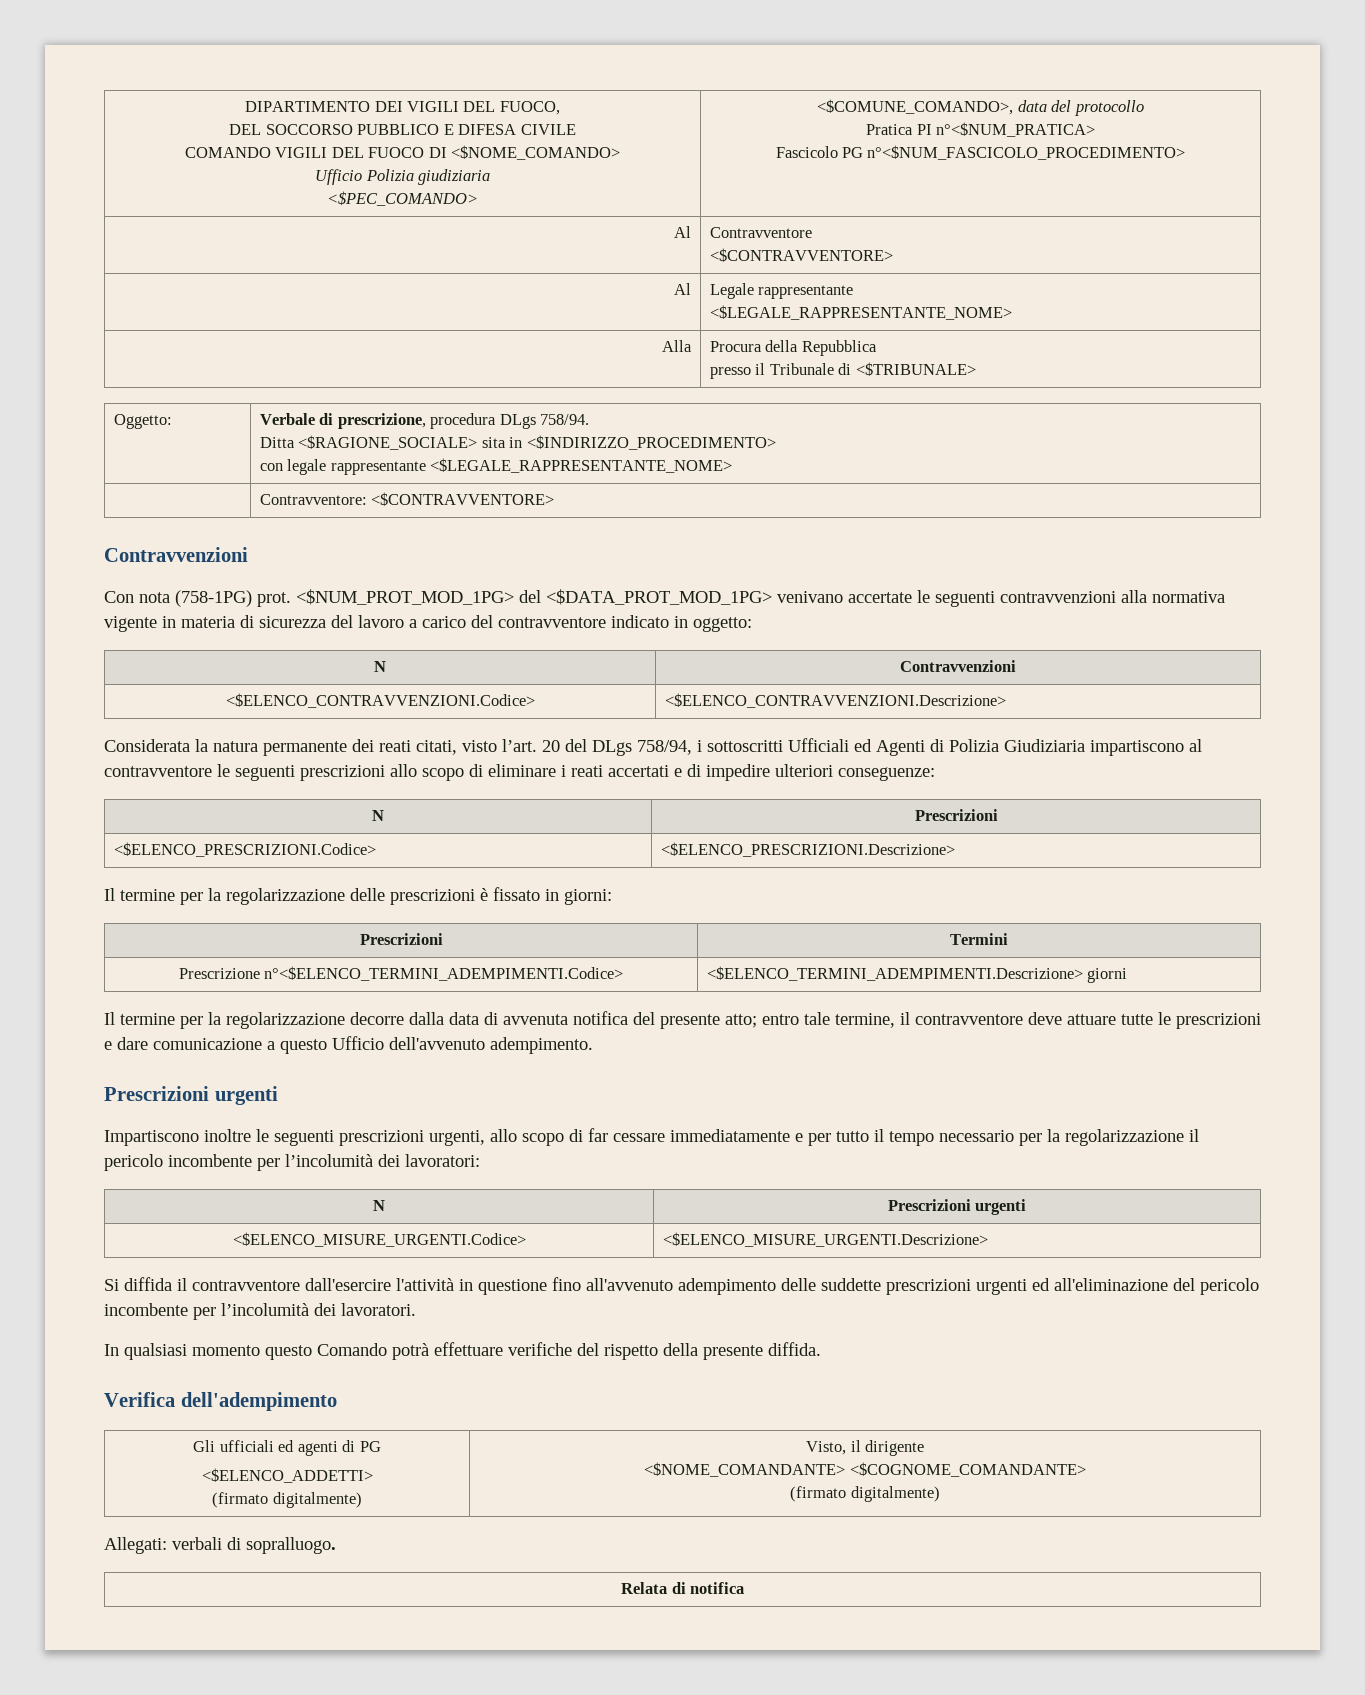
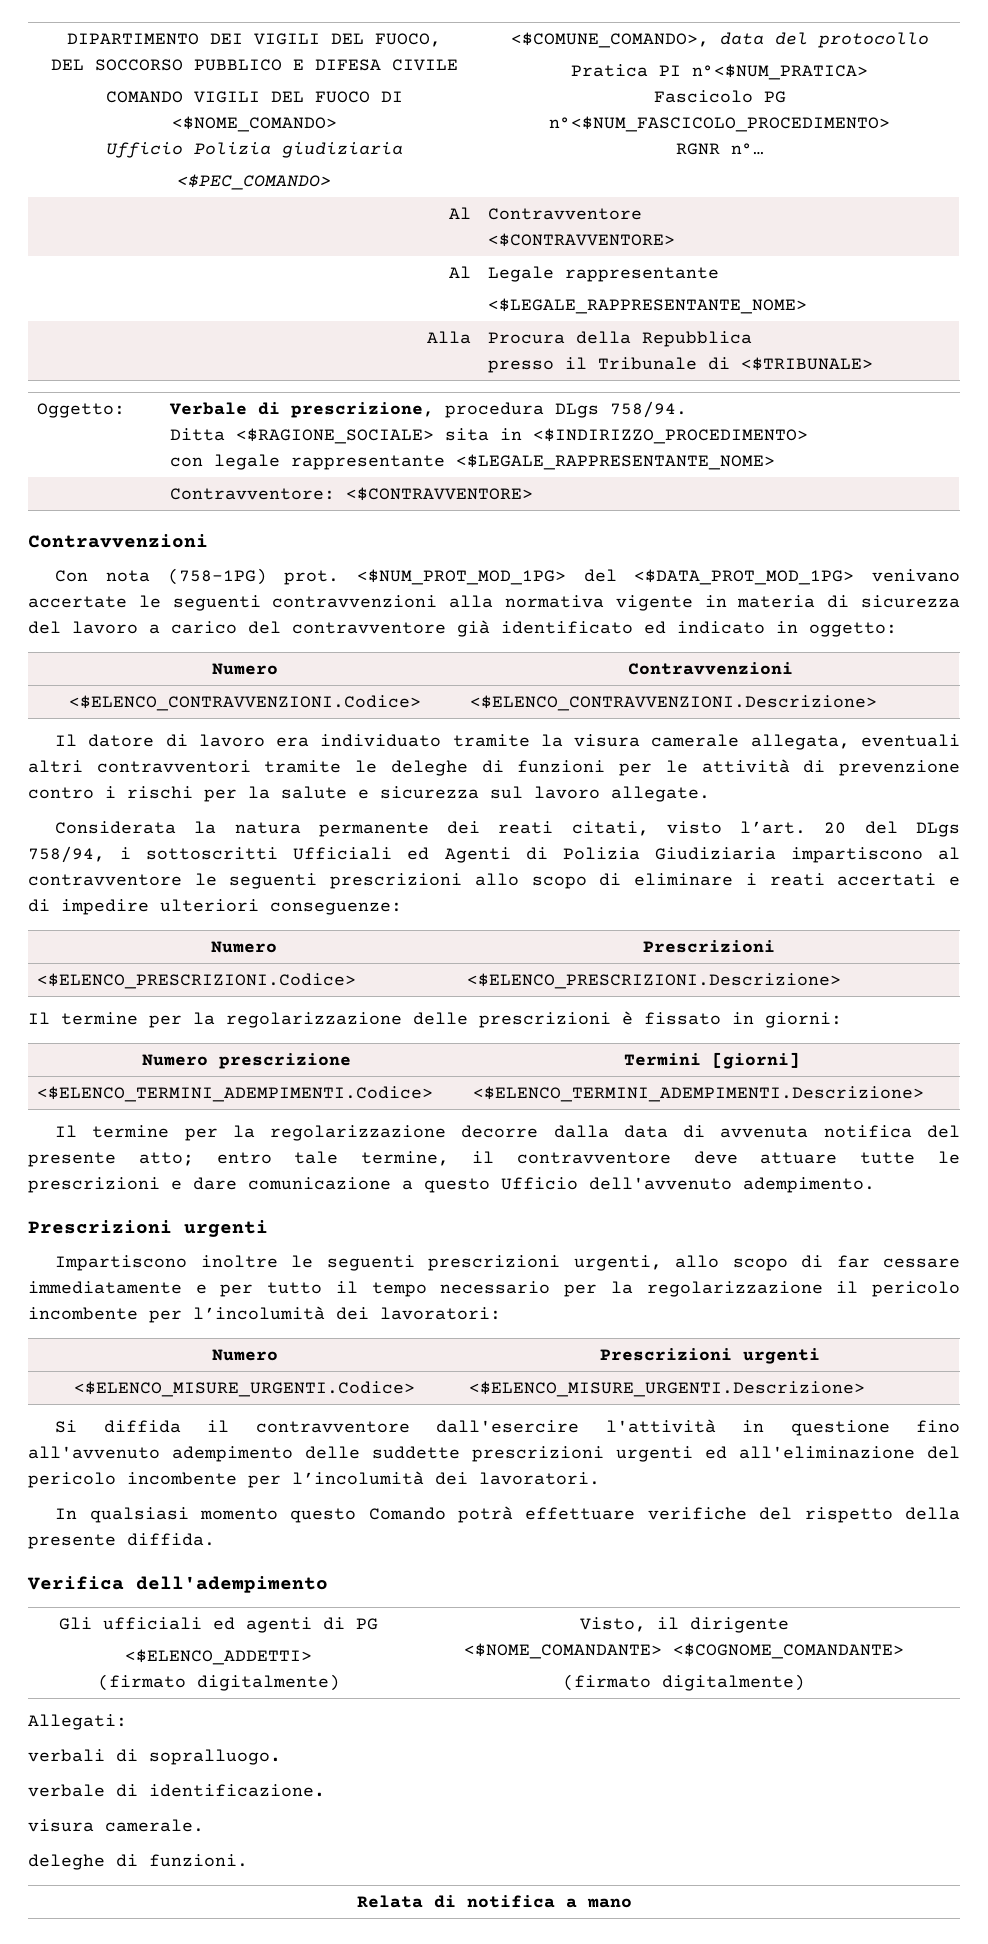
(1186, 152) none -> [675,143,764,155] // RGNR n°…
(606, 622) none -> [457,620,666,637] già identificato ed
[374,661,386,672] N -> [212,663,278,675] Numero
(1006, 700) none -> [55,734,961,750] [28,759,961,776] [28,786,710,802] // Il datore di lavoro era individuato tramite la visura camerale allegata, eventuali altri contravventori tramite le deleghe di funzioni per le attività di prevenzione contro i rischi per la salute e sicurezza sul lavoro allegate.
[372,810,384,821] N -> [210,941,277,953] Numero
[359,933,443,945] Prescrizioni -> [142,1053,351,1069] Numero prescrizione
[178,966,624,981] // Prescrizione n°<$ELENCO_TERMINI_ADEMPIMENTI.Codice> -> [712,1052,800,1069] [36,1086,433,1102] [giorni] // <$ELENCO_TERMINI_ADEMPIMENTI.Codice>
[1087,968,1128,983] giorni -> (924, 1094) none
[373,1200,385,1211] N -> [211,1349,278,1361] Numero
(167, 1545) none -> (127, 1722) //
(336, 1545) none -> [28,1784,325,1797] [28,1819,204,1832] [28,1854,248,1870] // verbale di identificazione. // visura camerale. // deleghe di funzioni.
(744, 1588) none -> [565,1898,632,1908] a mano

